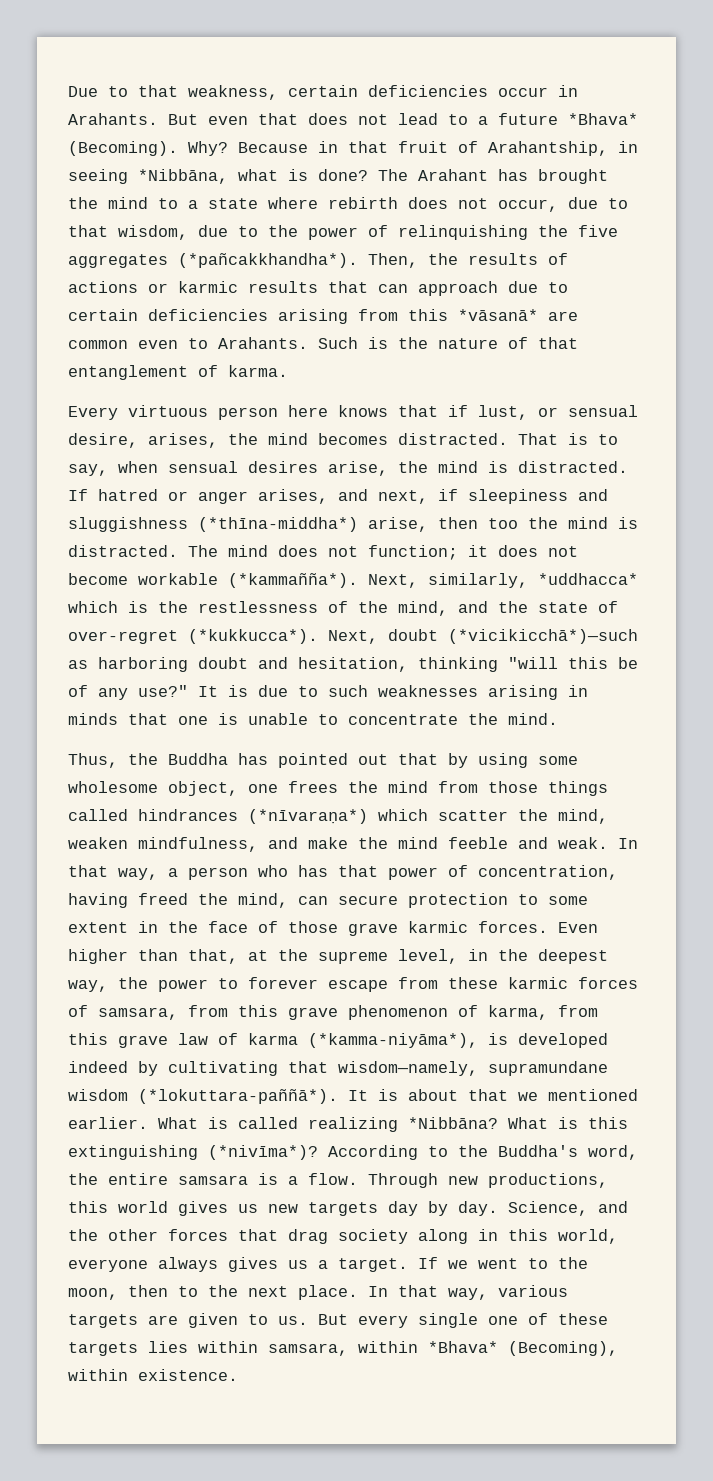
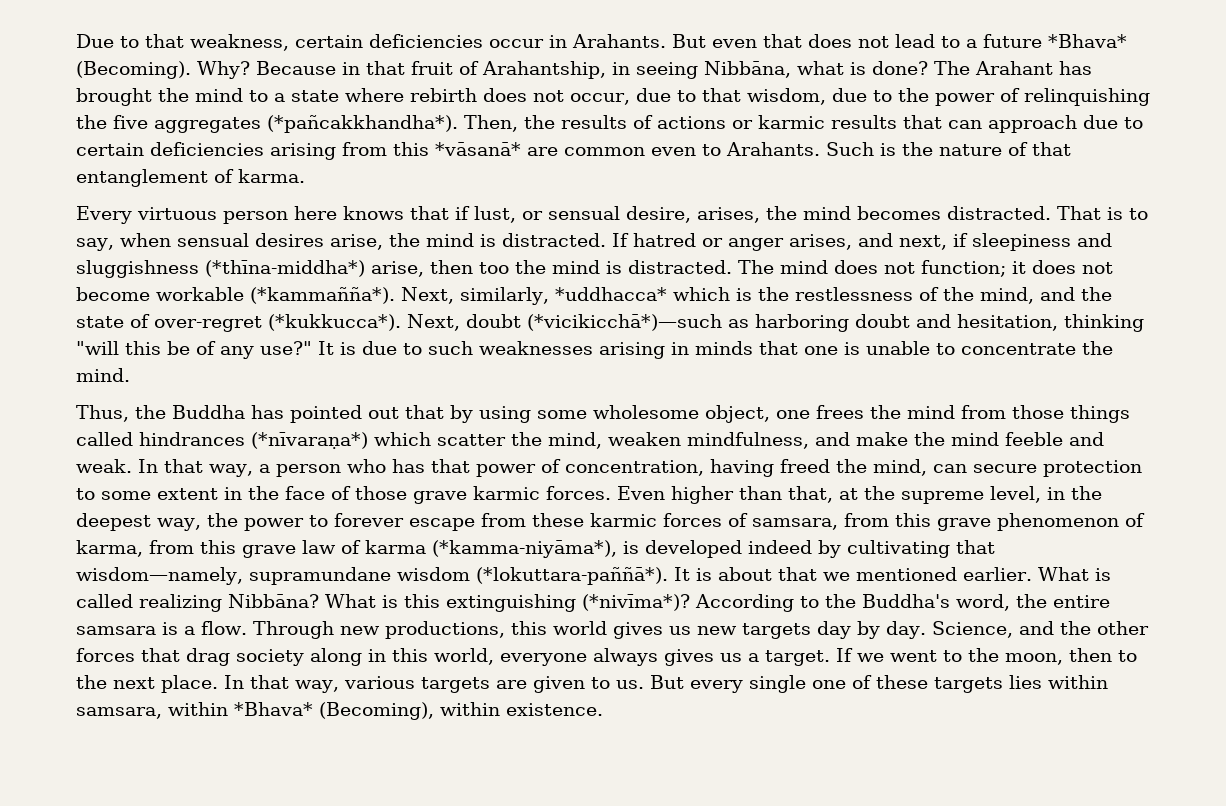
[138,169,228,184] *Nibbāna, -> [704,61,791,78] Nibbāna,
[408,1117,498,1129] *Nibbāna? -> [228,594,319,608] Nibbāna?

